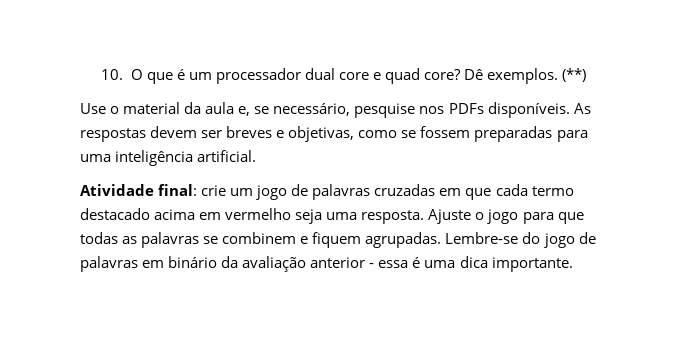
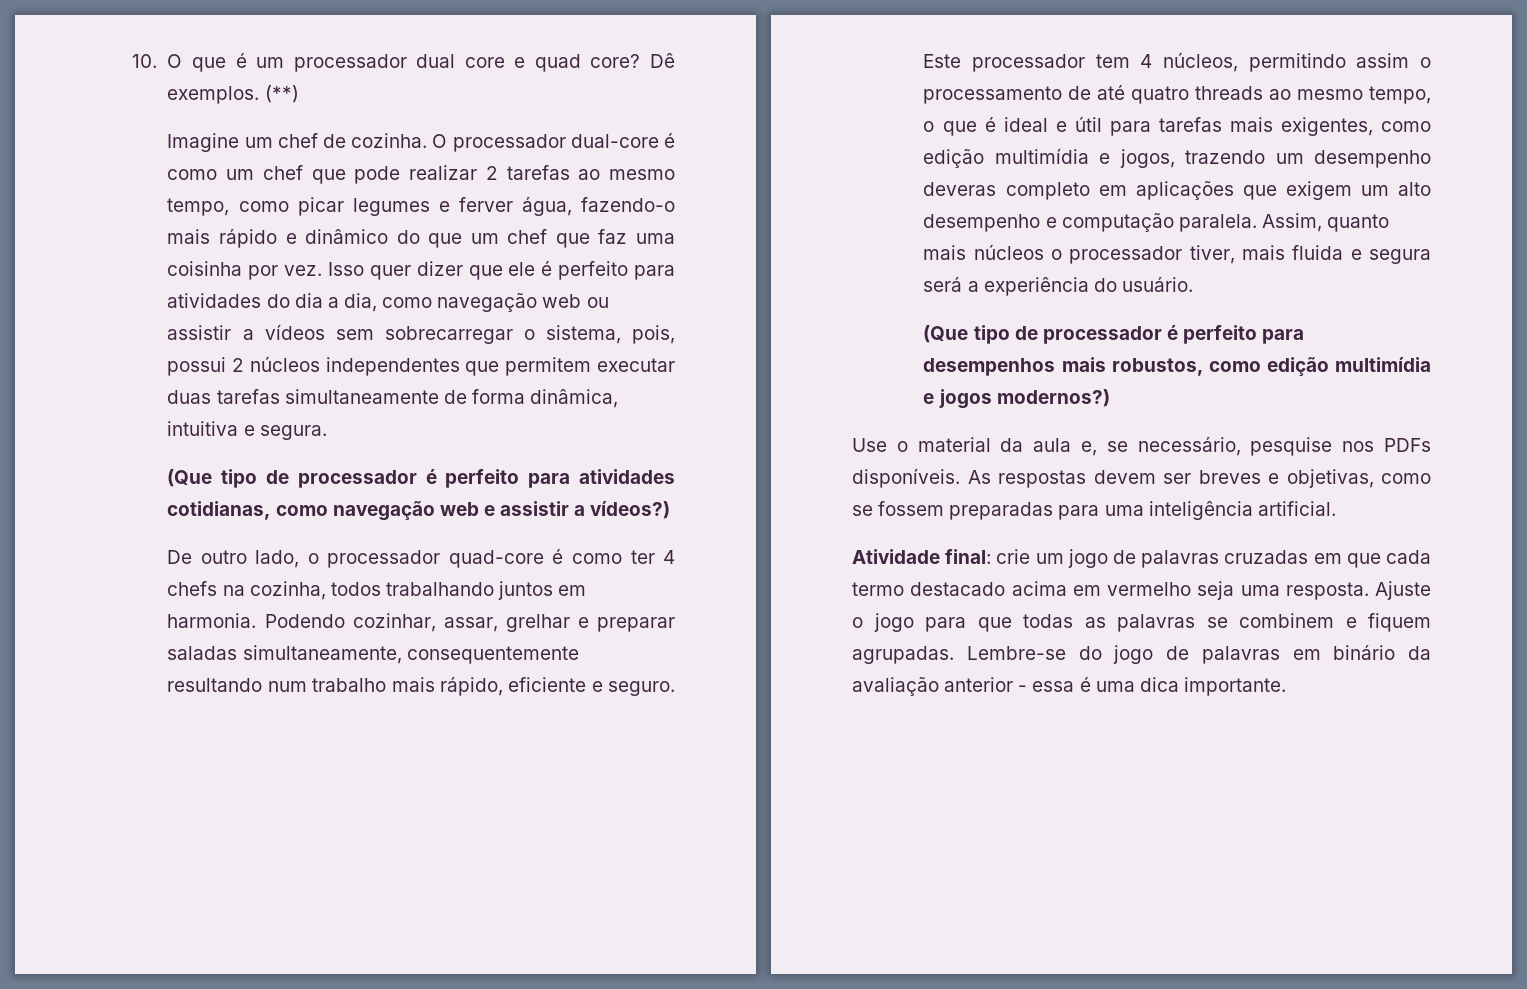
(587, 75) none -> [167,133,676,152] [167,165,675,184] [167,197,675,216] [167,229,675,248] [167,261,676,280] [167,293,609,312] [167,324,676,344] [167,356,675,376] [167,389,619,408] [167,421,327,440] [167,469,676,488] [167,501,671,521] [167,549,675,568] [167,581,587,600] [167,613,676,632] [167,645,579,664] [167,677,675,696] [923,52,1431,72] [923,85,1431,104] [923,116,1431,136] [923,148,1431,168] [923,181,1431,200] [923,213,1390,232] [923,244,1431,264] [923,277,1193,296] [923,325,1305,344] [923,357,1431,376] [923,389,1110,409] // Imagine um chef de cozinha. O processador dual-core é como um chef que pode realizar 2 tarefas ao mesmo tempo, como picar legumes e ferver água, fazendo-o mais rápido e dinâmico do que um chef que faz uma coisinha por vez. Isso quer dizer que ele é perfeito para atividades do dia a dia, como navegação web ou assistir a vídeos sem sobrecarregar o sistema, pois, possui 2 núcleos independentes que permitem executar duas tarefas simultaneamente de forma dinâmica, intuitiva e segura. // (Que tipo de processador é perfeito para atividades cotidianas, como navegação web e assistir a vídeos?) // De outro lado, o processador quad-core é como ter 4 chefs na cozinha, todos trabalhando juntos em harmonia. Podendo cozinhar, assar, grelhar e preparar saladas simultaneamente, consequentemente resultando num trabalho mais rápido, eficiente e seguro. Este processador tem 4 núcleos, permitindo assim o processamento de até quatro threads ao mesmo tempo, o que é ideal e útil para tarefas mais exigentes, como edição multimídia e jogos, trazendo um desempenho deveras completo em aplicações que exigem um alto desempenho e computação paralela. Assim, quanto mais núcleos o processador tiver, mais fluida e segura será a experiência do usuário. // (Que tipo de processador é perfeito para desempenhos mais robustos, como edição multimídia e jogos modernos?)

